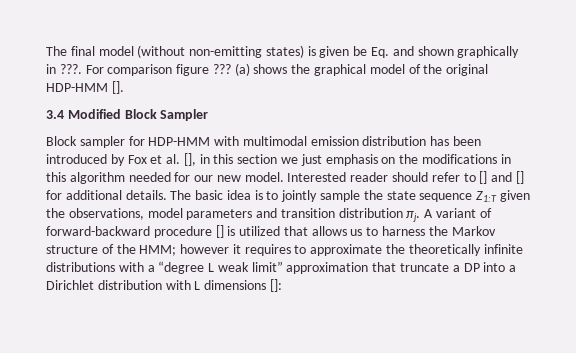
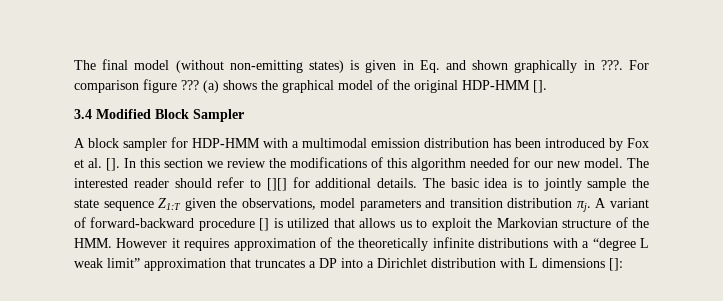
[353,46,368,56] be -> [402,60,414,70] in
[46,136,77,146] Block -> [74,138,119,148] A block
(240, 141) none -> [292,141,299,148] a
[183,153,210,166] [], in -> [106,158,136,171] []. In
[300,154,396,166] just emphasis on -> [227,158,266,168] review
[500,154,511,164] in -> [371,157,383,168] of
[287,172,347,182] Interested -> [627,158,649,168] [74,178,128,188] The interested
[479,171,524,184] [] and [] -> [266,178,287,191] [][]
[382,226,496,236] [46,244,383,256] harness the Markov structure of the HMM; however it requires to approximate -> [431,217,649,231] [74,237,333,251] exploit the Markovian structure of the HMM. However it requires approximation of
[400,263,450,272] truncate -> [255,259,305,268] truncates

